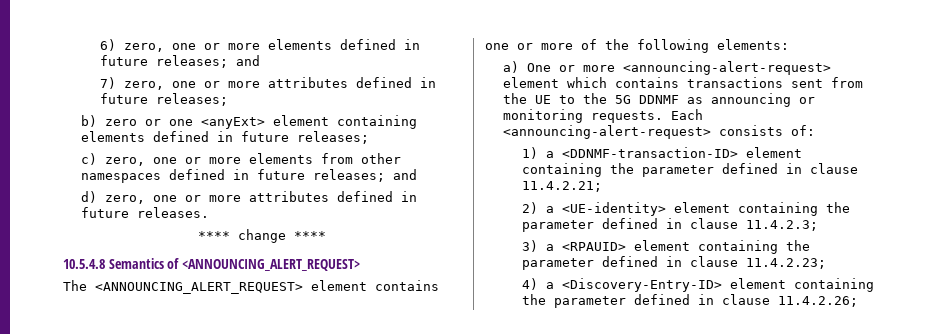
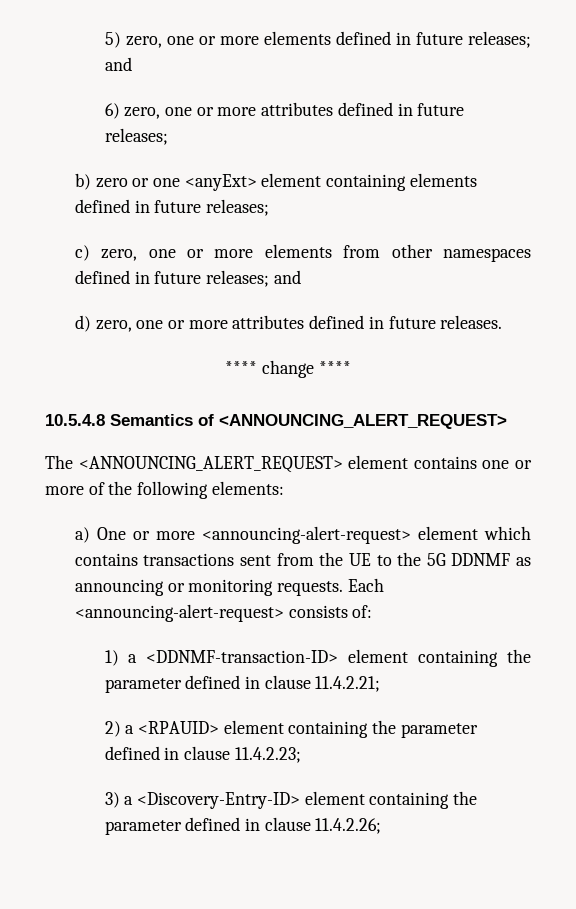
[99,39,116,51] 6) -> [104,32,121,48] 5)
[99,77,116,89] 7) -> [104,103,120,119] 6)
[561,202,850,216] [521,218,818,232] [521,240,554,252] <UE-identity> element containing the parameter defined in clause 11.4.2.3; // 3) a -> (135, 729) none
[521,278,538,290] 4) -> [104,792,120,808] 3)

